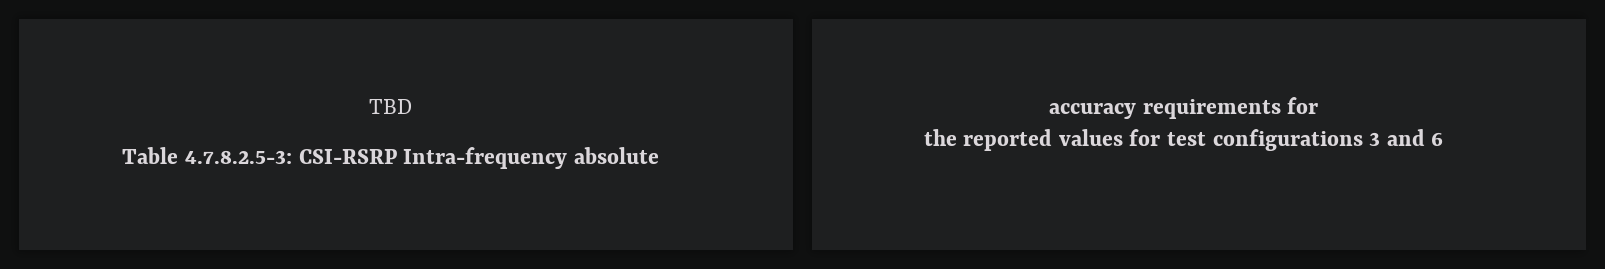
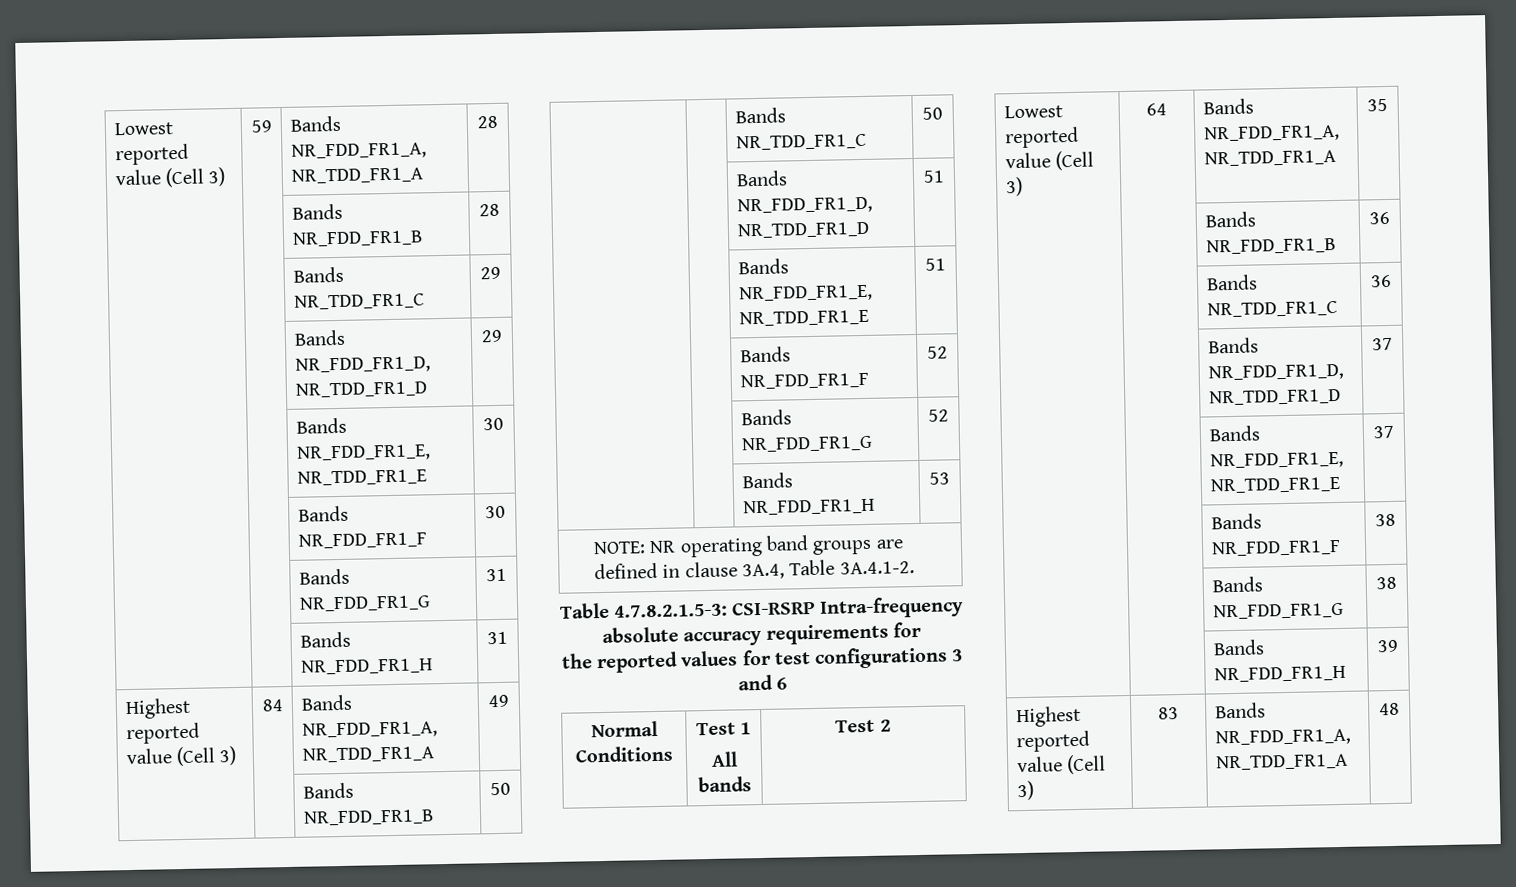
[369,99,412,114] [122,147,292,164] TBD // Table 4.7.8.2.5-3: -> [113,122,174,136] [114,143,189,166] [114,167,227,188] [250,120,272,133] [289,115,341,132] [290,142,427,160] [290,167,423,184] [477,115,498,129] [291,203,343,220] [291,230,423,247] [479,203,500,217] [292,266,344,283] [293,293,425,310] [480,266,501,280] [293,329,346,346] [294,356,431,374] [294,381,428,398] [481,329,503,343] [295,417,347,434] [295,444,431,462] [296,469,427,486] [483,417,504,431] [297,505,349,522] [297,532,427,549] [485,505,506,519] [298,568,350,585] [298,595,431,612] [486,568,507,582] [299,631,351,648] [300,658,433,675] [487,631,508,645] [124,697,191,720] [125,722,200,745] [125,745,238,767] [261,699,284,712] [300,694,352,711] [301,721,438,739] [301,746,434,763] [488,694,509,708] [302,782,354,799] [302,809,434,826] [490,782,511,796] [734,107,786,124] [735,133,867,151] [922,107,943,120] [735,170,788,187] [736,196,873,215] [736,221,870,239] [923,170,945,183] [737,258,789,275] [738,284,873,303] [738,309,869,327] [925,258,946,271] [739,346,791,363] [739,372,869,390] [927,346,948,359] [740,409,792,426] [740,435,873,453] [928,409,949,422] [741,472,793,489] [742,498,875,516] [929,472,950,485] [593,535,904,558] [594,559,915,580] [559,602,728,619] Lowest reported value (Cell 3) | 59 | Bands NR_FDD_FR1_A, NR_TDD_FR1_A | 28 // | | Bands NR_FDD_FR1_B | 28 // | | Bands NR_TDD_FR1_C | 29 // | | Bands NR_FDD_FR1_D, NR_TDD_FR1_D | 29 // | | Bands NR_FDD_FR1_E, NR_TDD_FR1_E | 30 // | | Bands NR_FDD_FR1_F | 30 // | | Bands NR_FDD_FR1_G | 31 // | | Bands NR_FDD_FR1_H | 31 // Highest reported value (Cell 3) | 84 | Bands NR_FDD_FR1_A, NR_TDD_FR1_A | 49 // | | Bands NR_FDD_FR1_B | 50 // | | Bands NR_TDD_FR1_C | 50 // | | Bands NR_FDD_FR1_D, NR_TDD_FR1_D | 51 // | | Bands NR_FDD_FR1_E, NR_TDD_FR1_E | 51 // | | Bands NR_FDD_FR1_F | 52 // | | Bands NR_FDD_FR1_G | 52 // | | Bands NR_FDD_FR1_H | 53 // NOTE: NR operating band groups are defined in clause 3A.4, Table 3A.4.1-2. // Table 4.7.8.2.1.5-3:
(1444, 139) none -> [590,720,658,738] [575,745,674,763] [695,722,752,736] [710,751,738,767] [697,776,752,793] [835,719,891,733] [1003,105,1063,119] [1004,126,1079,149] [1004,150,1094,171] [1004,176,1023,197] [1146,103,1167,116] [1202,98,1254,115] [1203,124,1340,143] [1203,149,1336,167] [1367,98,1388,112] [1204,211,1256,228] [1205,237,1336,255] [1369,211,1390,225] [1205,274,1258,291] [1206,300,1338,318] [1370,274,1392,288] [1207,337,1259,354] [1207,363,1344,382] [1208,388,1341,406] [1372,337,1393,351] [1208,425,1261,442] [1209,451,1344,470] [1209,476,1341,494] [1373,425,1395,439] [1210,513,1262,530] [1210,539,1341,557] [1375,513,1396,527] [1211,576,1263,593] [1212,602,1344,620] [1376,576,1397,590] [1212,639,1265,656] [1213,665,1346,683] [1377,639,1399,653] [1015,705,1081,728] [1015,730,1090,753] [1016,754,1106,775] [1016,780,1034,801] [1158,707,1179,720] [1214,702,1266,719] [1214,728,1351,747] [1215,753,1348,771] [1379,702,1400,716] // Normal Conditions | Test 1 // All bands | Test 2 // Lowest reported value (Cell 3) | 64 | Bands NR_FDD_FR1_A, NR_TDD_FR1_A | 35 // | | Bands NR_FDD_FR1_B | 36 // | | Bands NR_TDD_FR1_C | 36 // | | Bands NR_FDD_FR1_D, NR_TDD_FR1_D | 37 // | | Bands NR_FDD_FR1_E, NR_TDD_FR1_E | 37 // | | Bands NR_FDD_FR1_F | 38 // | | Bands NR_FDD_FR1_G | 38 // | | Bands NR_FDD_FR1_H | 39 // Highest reported value (Cell 3) | 83 | Bands NR_FDD_FR1_A, NR_TDD_FR1_A | 48

